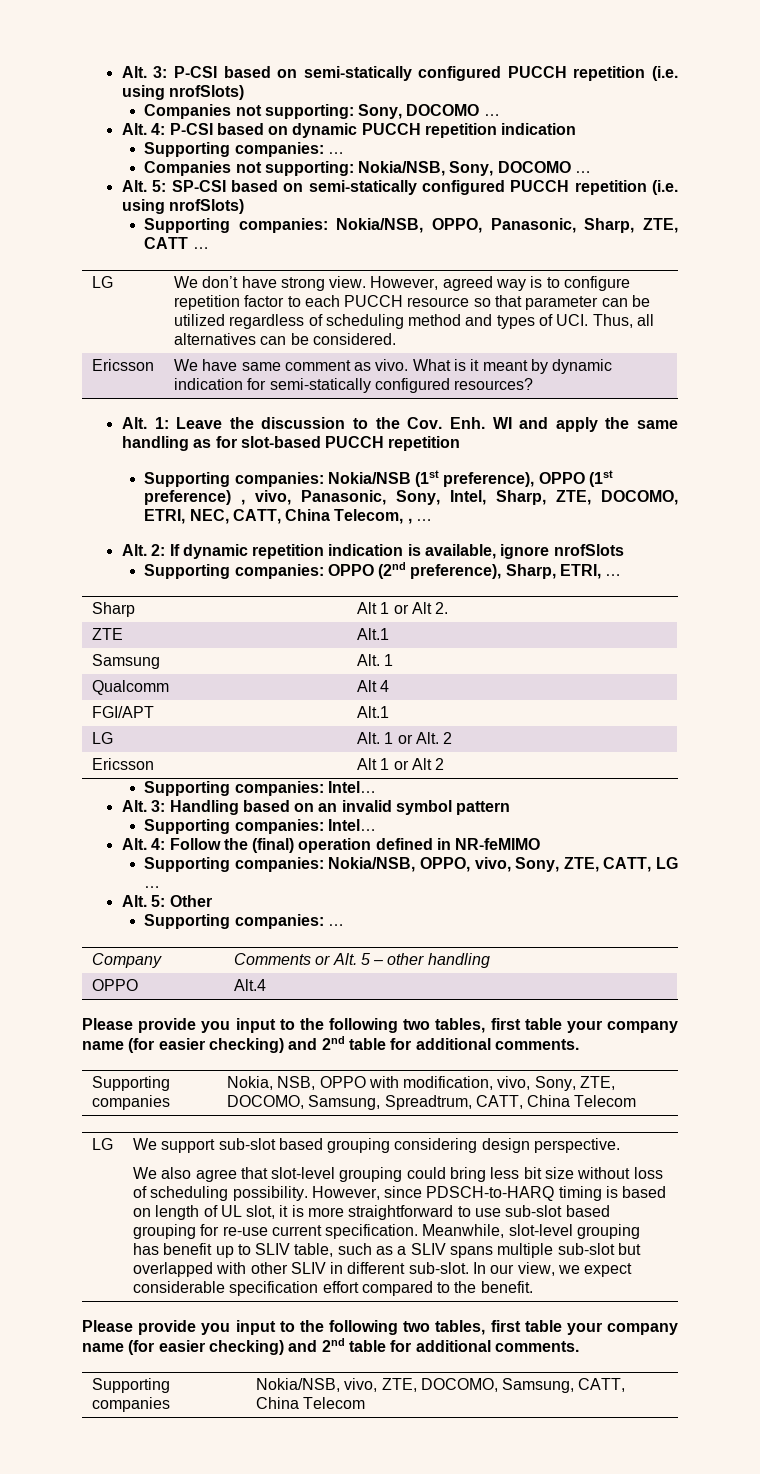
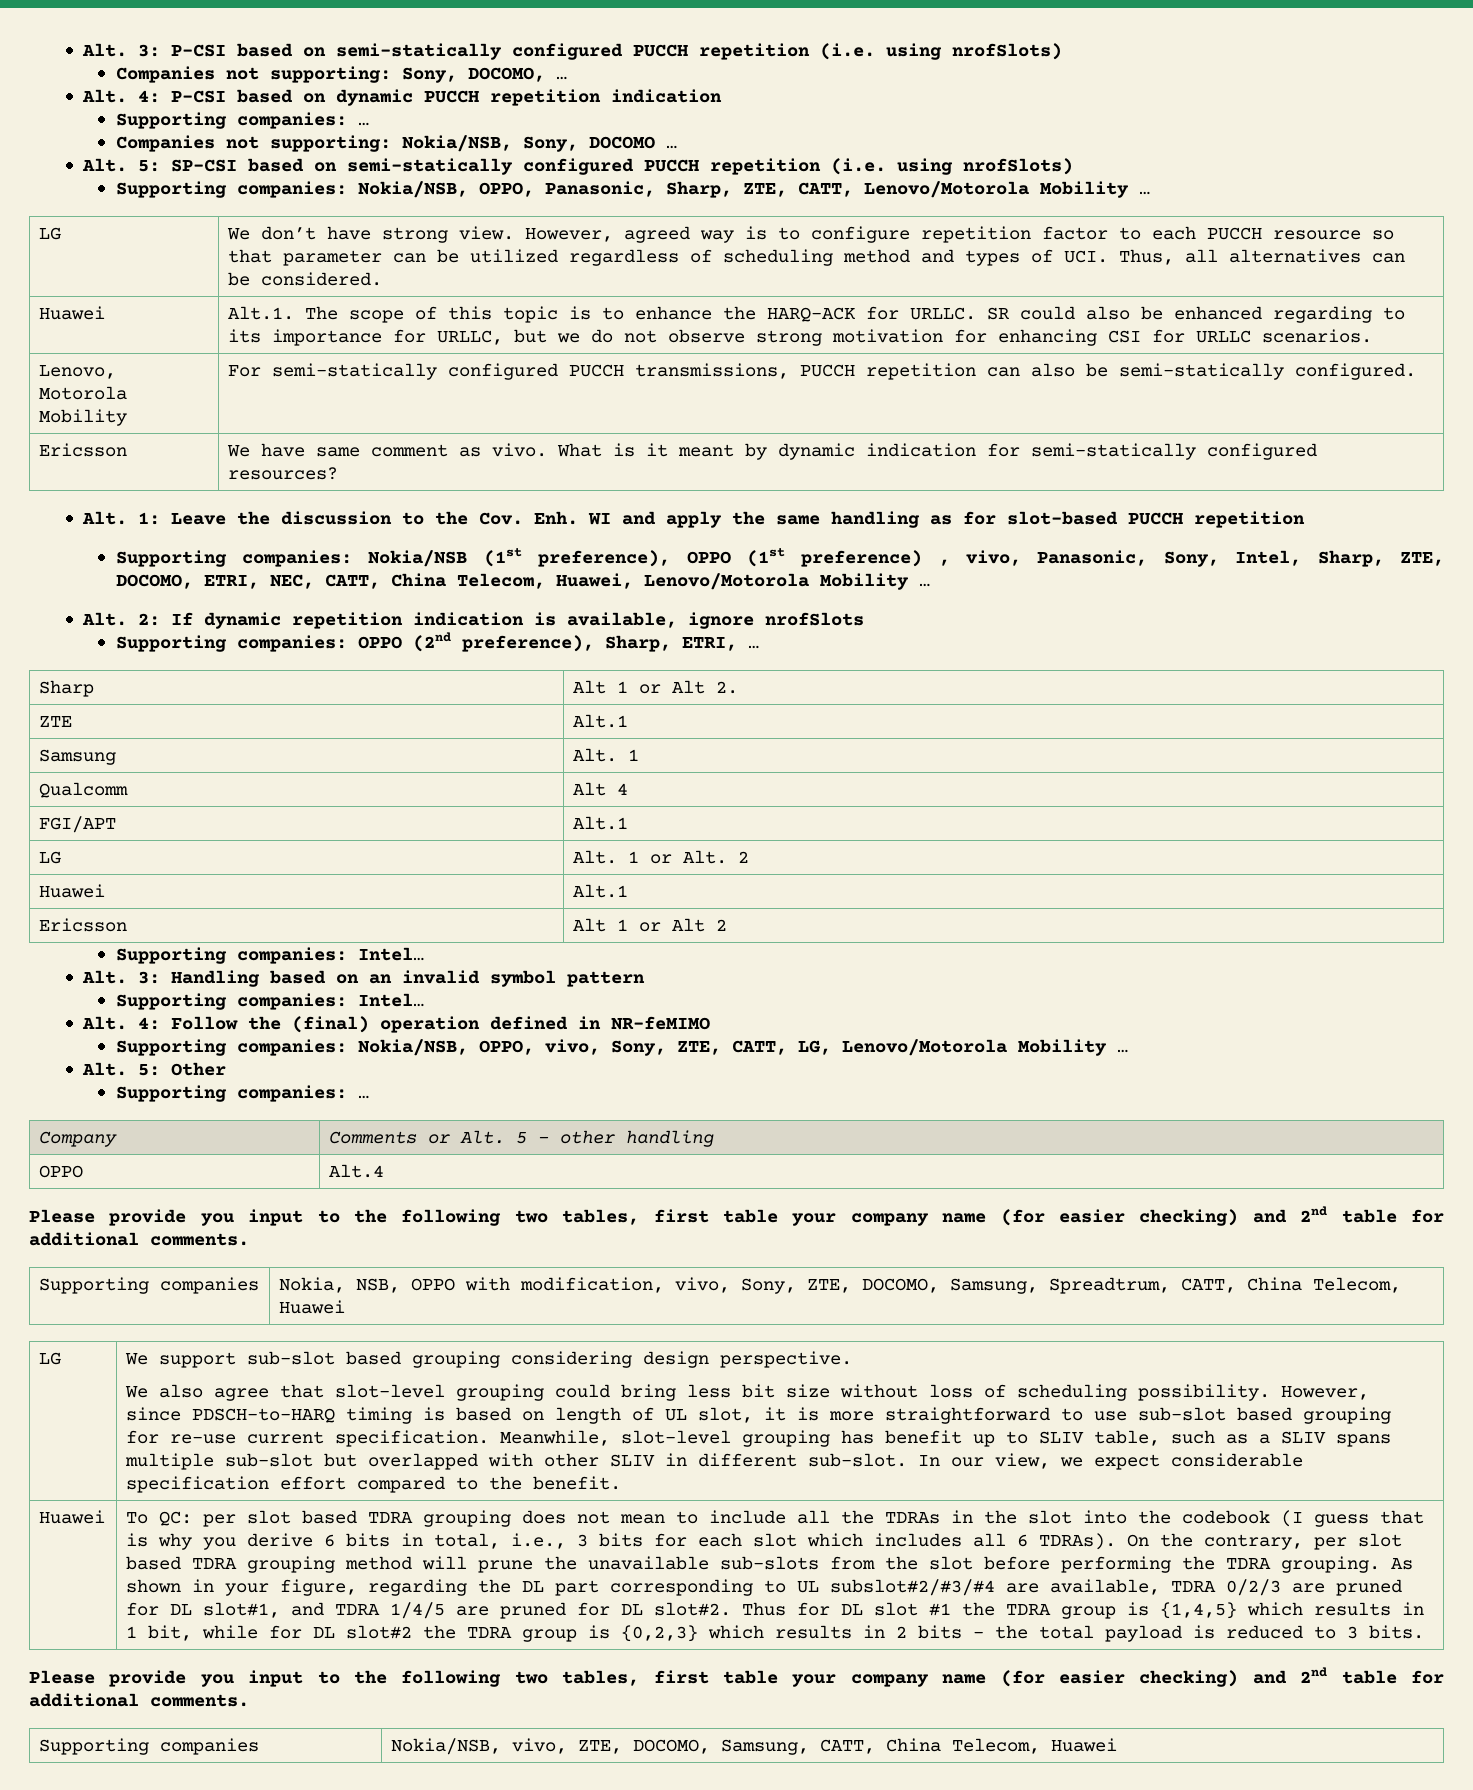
[406,104,480,116] DOCOMO -> [467,67,545,82] DOCOMO,
[144,237,189,249] CATT -> [797,181,1129,198] CATT, Lenovo/Motorola Mobility
(396, 339) none -> [39,306,106,320] [228,306,1406,323] [228,329,1373,346] [39,365,117,379] [39,386,128,400] [39,409,128,426] [228,363,1417,380] // Huawei | Alt.1. The scope of this topic is to enhance the HARQ-ACK for URLLC. SR could also be enhanced regarding to its importance for URLLC, but we do not observe strong motivation for enhancing CSI for URLLC scenarios. // Lenovo, Motorola Mobility | For semi-statically configured PUCCH transmissions, PUCCH repetition can also be semi-statically configured.
[407,518,412,524] , -> [555,573,909,590] Huawei, Lenovo/Motorola Mobility
(453, 738) none -> [39,884,106,898] [573,884,629,898] // Huawei | Alt.1
[656,857,679,869] LG -> [797,1039,1107,1056] LG, Lenovo/Motorola Mobility
[574,1095,637,1107] Telecom -> [1313,1277,1402,1293] [279,1300,346,1314] Telecom, Huawei
(533, 1287) none -> [39,1510,106,1524] [126,1510,1425,1527] [126,1533,1403,1550] [126,1556,1414,1573] [126,1579,1403,1596] [126,1602,1425,1619] [126,1625,1425,1642] // Huawei | To QC: per slot based TDRA grouping does not mean to include all the TDRAs in the slot into the codebook (I guess that is why you derive 6 bits in total, i.e., 3 bits for each slot which includes all 6 TDRAs). On the contrary, per slot based TDRA grouping method will prune the unavailable sub-slots from the slot before performing the TDRA grouping. As shown in your figure, regarding the DL part corresponding to UL subslot#2/#3/#4 are available, TDRA 0/2/3 are pruned for DL slot#1, and TDRA 1/4/5 are pruned for DL slot#2. Thus for DL slot #1 the TDRA group is {1,4,5} which results in 1 bit, while for DL slot#2 the TDRA group is {0,2,3} which results in 2 bits – the total payload is reduced to 3 bits.
[303,1397,366,1409] Telecom -> [952,1738,1118,1754] Telecom, Huawei

